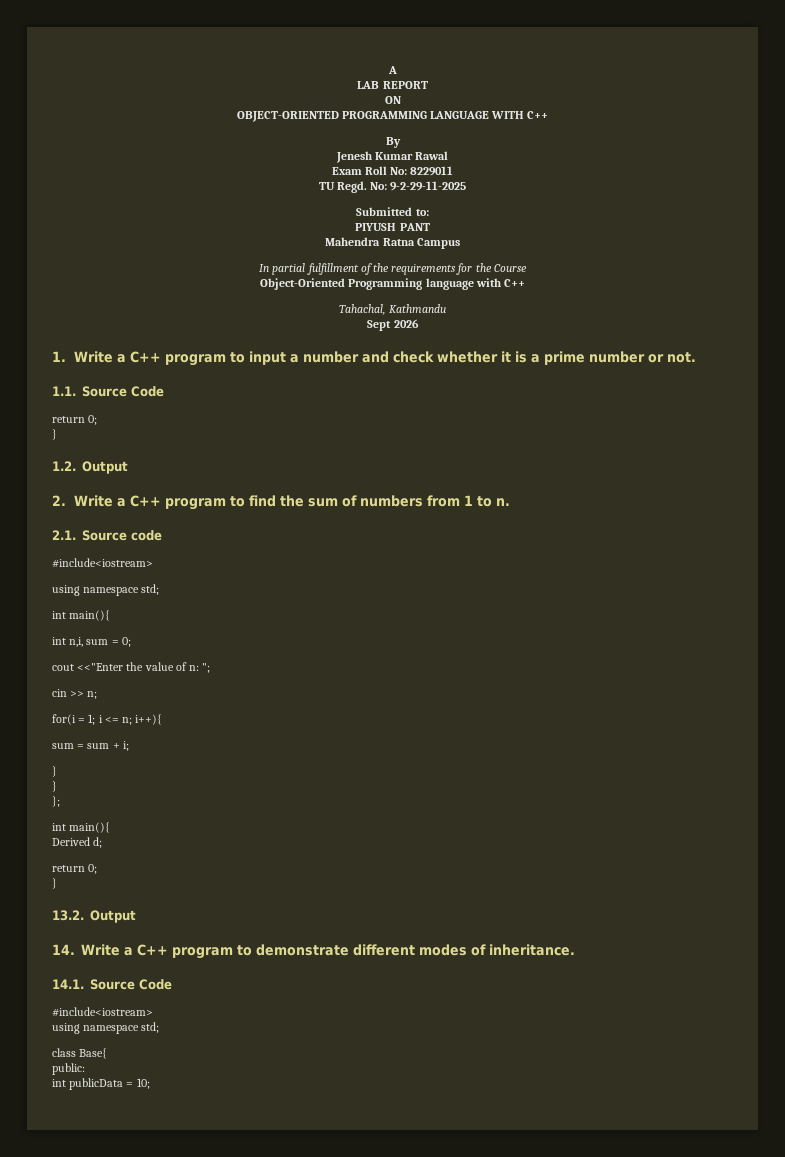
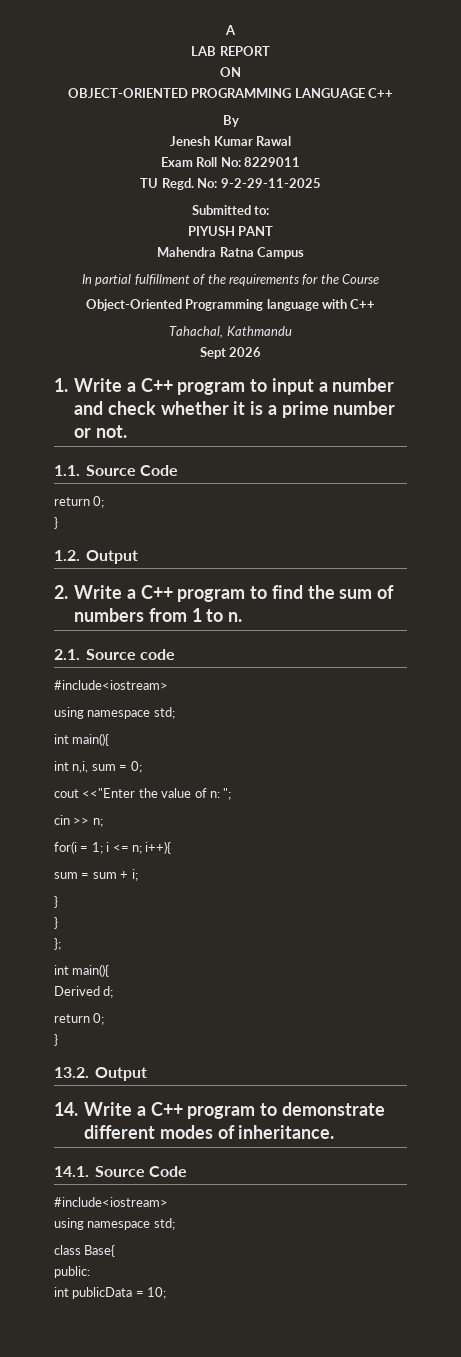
[491,111,525,119] WITH -> (365, 93) none

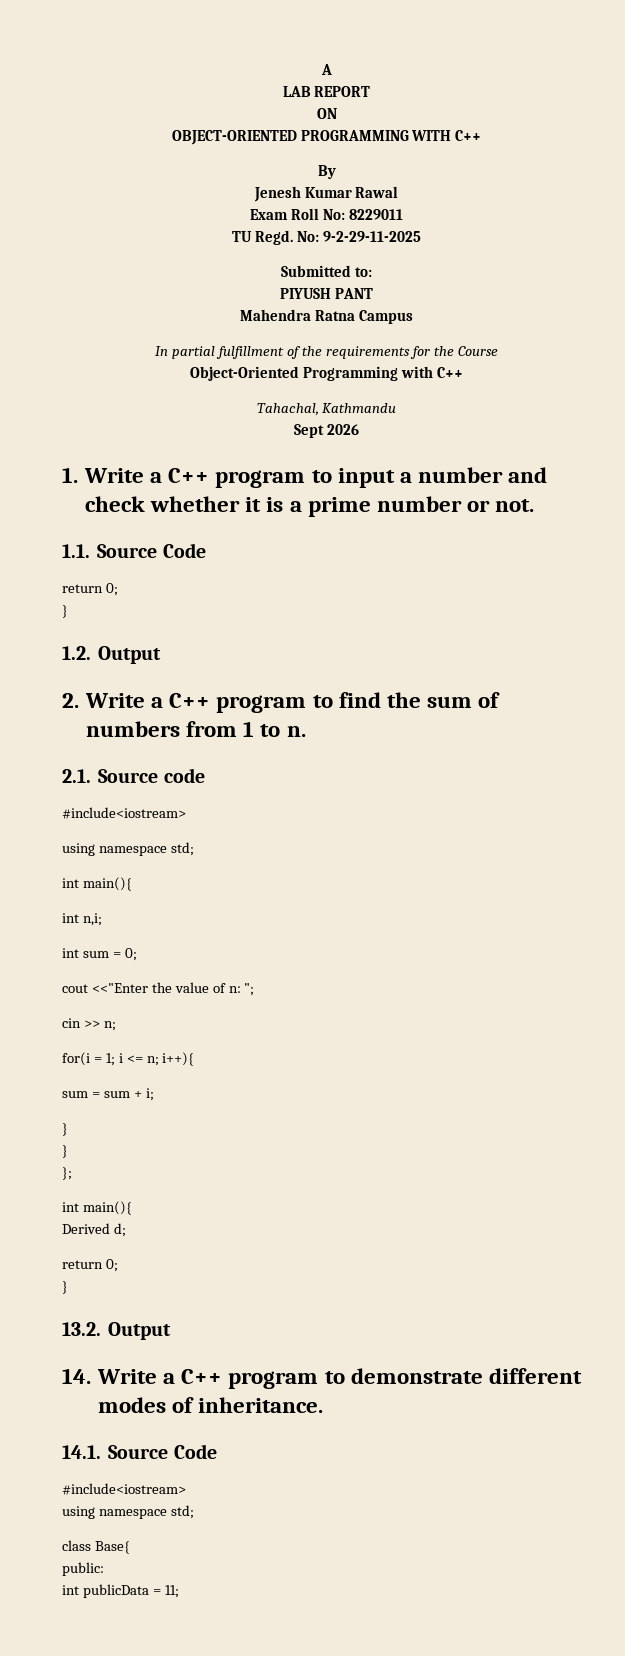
[294,88,365,98] LANGUAGE -> [411,130,452,141] WITH
[266,299,319,311] language -> (399, 373) none
[72,761,89,773] n,i, -> [82,913,102,926] [62,948,79,958] n,i; // int
[147,1287,167,1299] 10; -> [164,1585,179,1598] 11;

